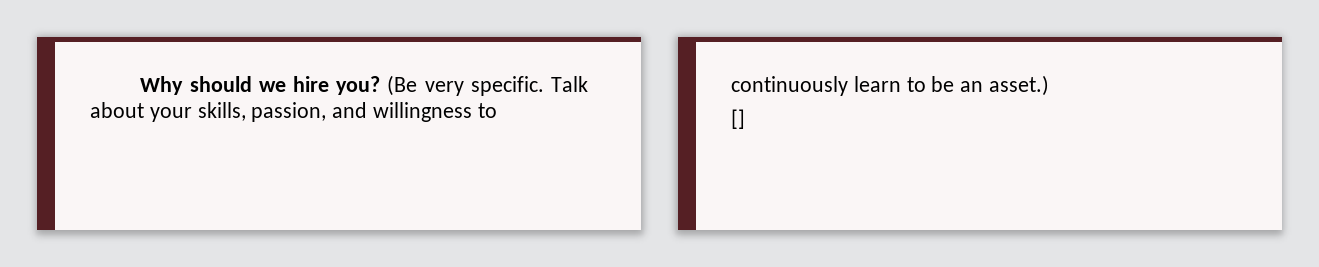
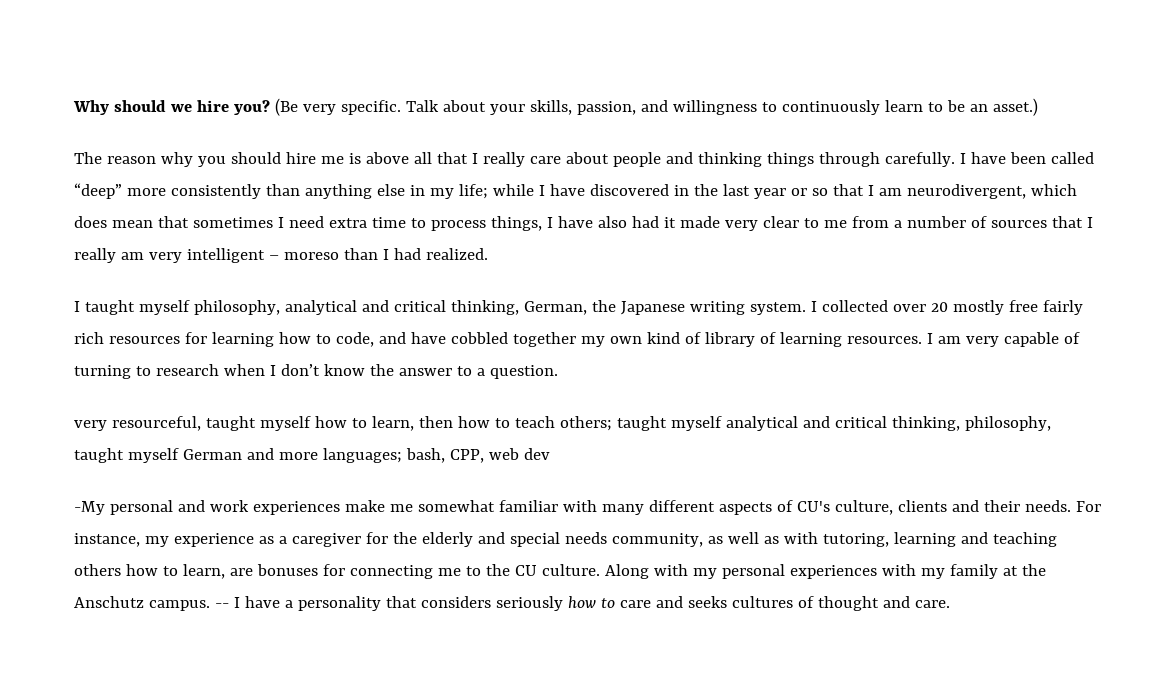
[731,109,745,129] [] -> [74,152,1094,167] [74,183,1077,199] [74,216,1093,231] [74,248,488,263] [74,300,1083,315] [74,332,1080,347] [74,364,558,379] [74,416,1051,431] [74,448,550,463] [74,500,1101,515] [74,532,1057,547] [74,564,1046,579] [74,596,950,611] The reason why you should hire me is above all that I really care about people and thinking things through carefully. I have been called “deep” more consistently than anything else in my life; while I have discovered in the last year or so that I am neurodivergent, which does mean that sometimes I need extra time to process things, I have also had it made very clear to me from a number of sources that I really am very intelligent – moreso than I had realized. // I taught myself philosophy, analytical and critical thinking, German, the Japanese writing system. I collected over 20 mostly free fairly rich resources for learning how to code, and have cobbled together my own kind of library of learning resources. I am very capable of turning to research when I don’t know the answer to a question. // very resourceful, taught myself how to learn, then how to teach others; taught myself analytical and critical thinking, philosophy, taught myself German and more languages; bash, CPP, web dev // -My personal and work experiences make me somewhat familiar with many different aspects of CU's culture, clients and their needs. For instance, my experience as a caregiver for the elderly and special needs community, as well as with tutoring, learning and teaching others how to learn, are bonuses for connecting me to the CU culture. Along with my personal experiences with my family at the Anschutz campus. -- I have a personality that considers seriously how to care and seeks cultures of thought and care.

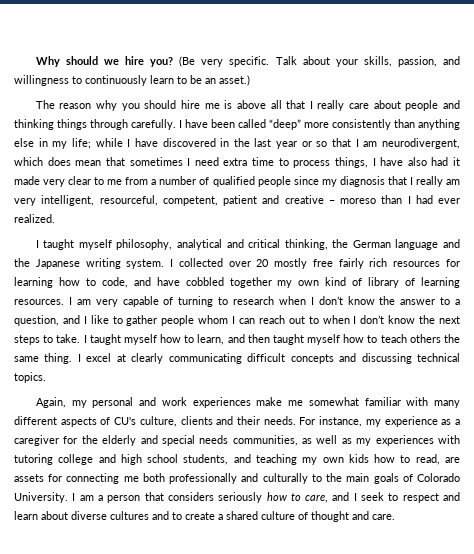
[990,220,1047,228] sources -> [212,176,385,187] qualified people since my diagnosis
[186,248,265,263] intelligent -> [41,195,324,206] intelligent, resourceful, competent, patient and creative
(421, 254) none -> [438,198,460,204] ever
[523,301,587,315] German, -> [332,239,460,250] the German language and
[489,365,558,379] [74,416,201,431] question. // very resourceful, -> [14,315,461,326] [14,334,87,345] question, and I like to gather people whom I can reach out to when I don’t know the next steps to take. I
[418,416,1051,431] [74,448,550,463] [74,501,105,515] then how to teach others; taught myself analytical and critical thinking, philosophy, taught myself German and more languages; bash, CPP, web dev // -My -> [227,334,461,345] [14,353,460,364] [14,372,46,383] [35,397,87,408] and then taught myself how to teach others the same thing. I excel at clearly communicating difficult concepts and discussing technical topics. // Again, my
[611,533,703,547] community, -> [232,435,298,446] communities,
[783,532,1057,547] [74,564,1046,579] [74,596,381,611] with tutoring, learning and teaching others how to learn, are bonuses for connecting me to the CU culture. Along with my personal experiences with my family at the Anschutz campus. -- I have a personality -> [356,435,460,446] [14,454,460,465] [14,473,460,484] [14,492,141,503] my experiences with tutoring college and high school students, and teaching my own kids how to read, are assets for connecting me both professionally and culturally to the main goals of Colorado University. I am a person
[619,596,793,608] care and seeks cultures -> [305,492,460,503] [14,511,295,520] care, and I seek to respect and learn about diverse cultures and to create a shared culture

